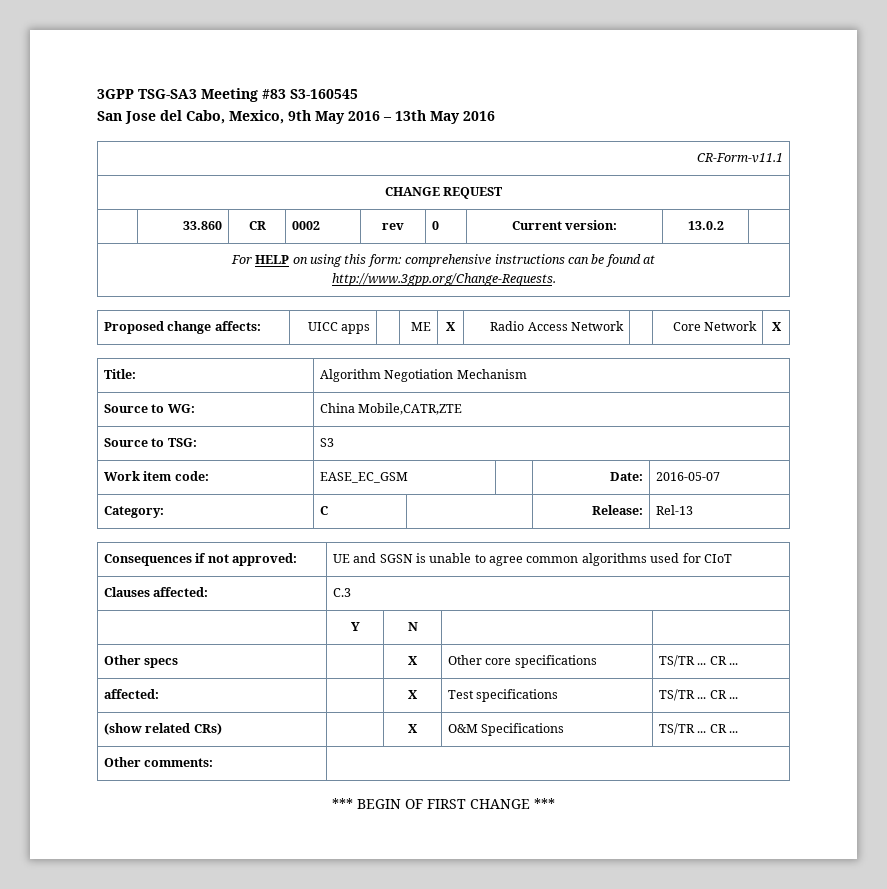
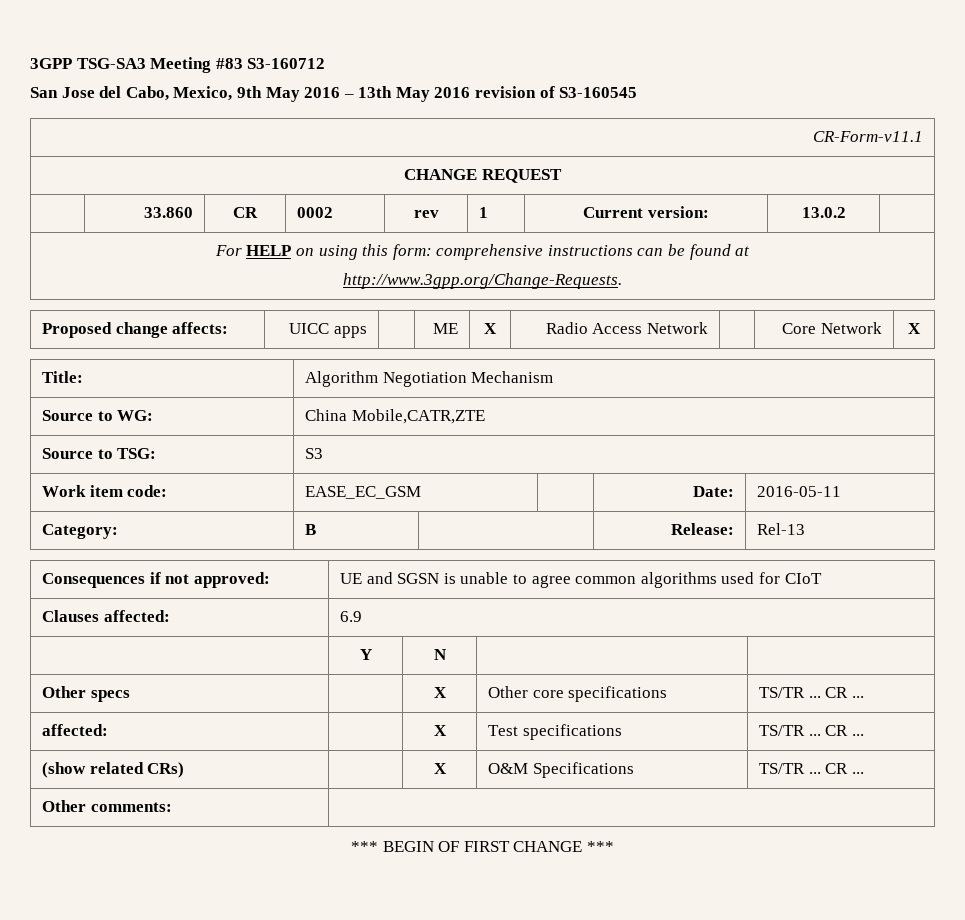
[290,89,358,99] S3-160545 -> [247,58,326,69] S3-160712
(495, 116) none -> [475,86,638,98] revision of S3-160545
[431,221,439,230] 0 -> [479,207,489,218] 1
[655,472,720,481] 2016-05-07 -> [757,486,842,497] 2016-05-11
[319,506,328,515] C -> [305,524,317,535] B
[332,588,351,597] C.3 -> [340,611,363,622] 6.9

